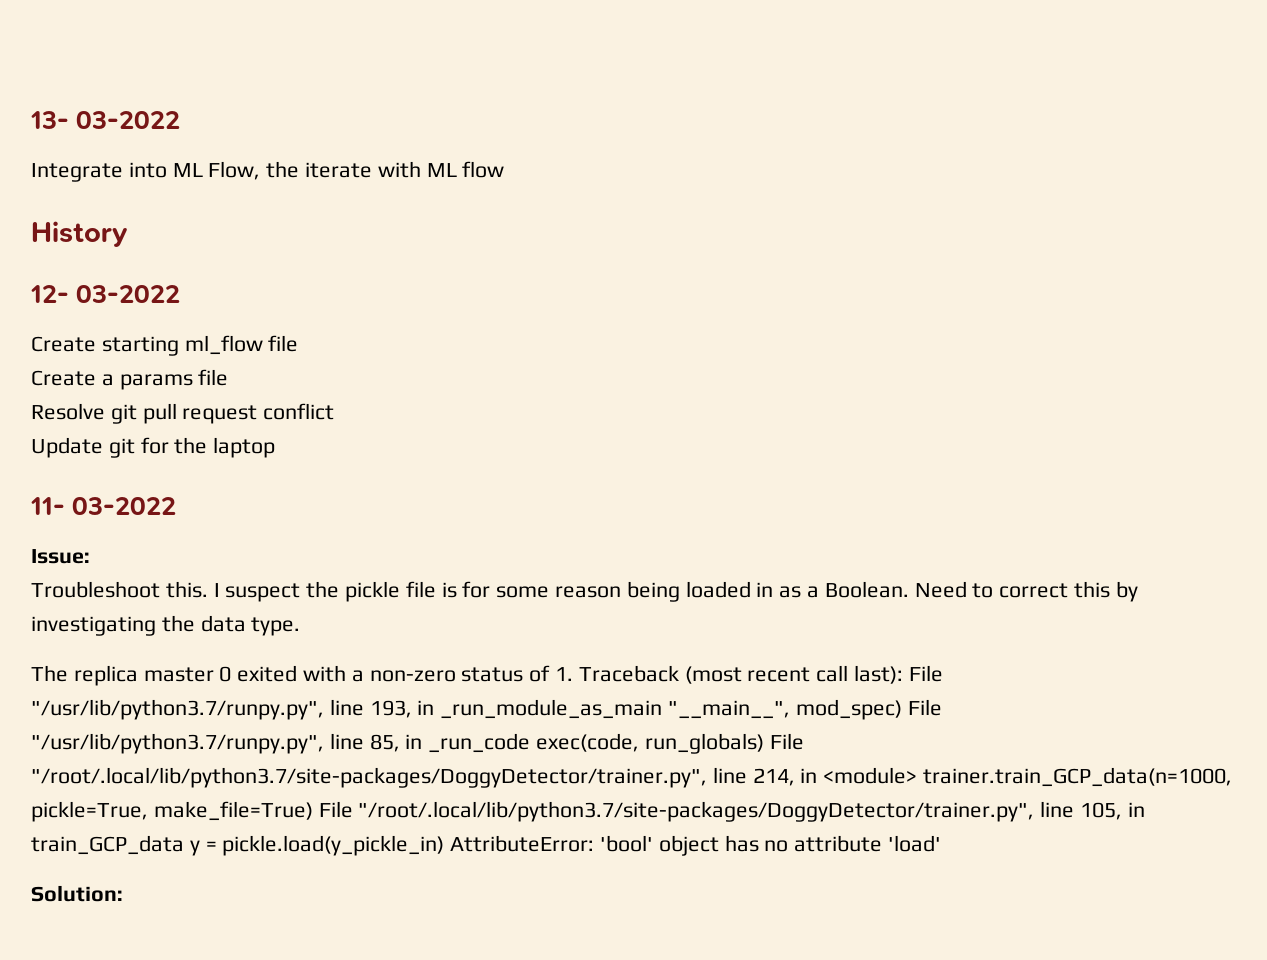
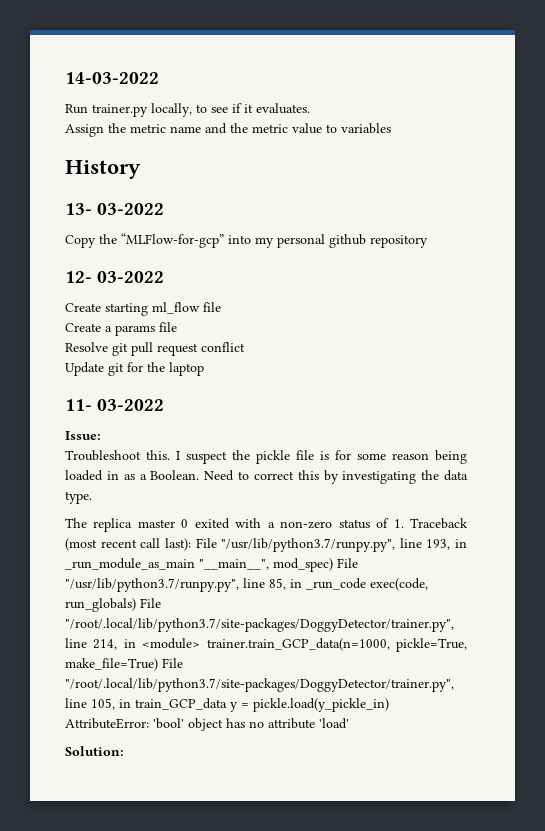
[30,111,181,129] [31,161,505,182] [31,221,128,247] 13- 03-2022 // Integrate into ML Flow, the iterate with ML flow // History -> [65,72,159,84] [65,103,310,117] [65,123,391,137] [65,160,141,179] [65,203,165,215] [65,233,428,248] 14-03-2022 // Run trainer.py locally, to see if it evaluates. // Assign the metric name and the metric value to variables // History // 13- 03-2022 // Copy the “MLFlow-for-gcp” into my personal github repository

